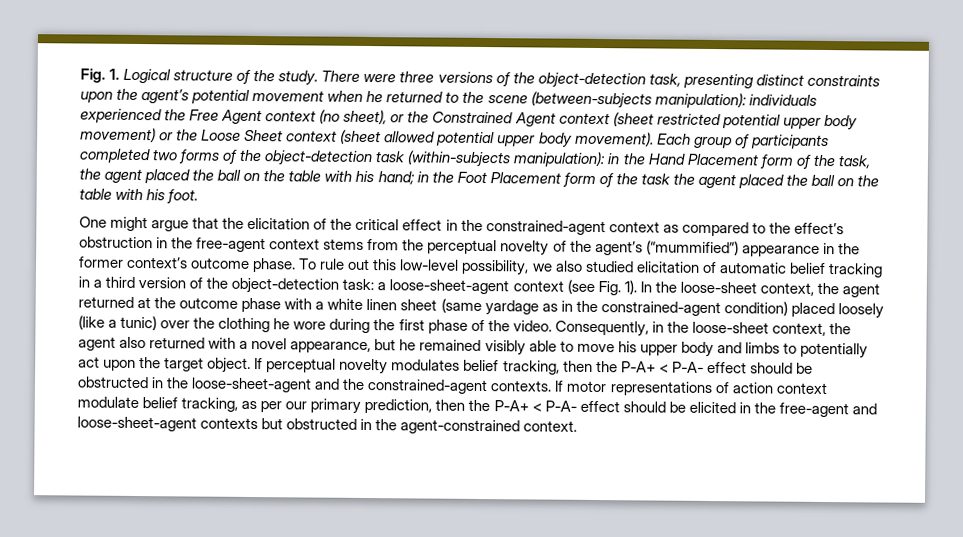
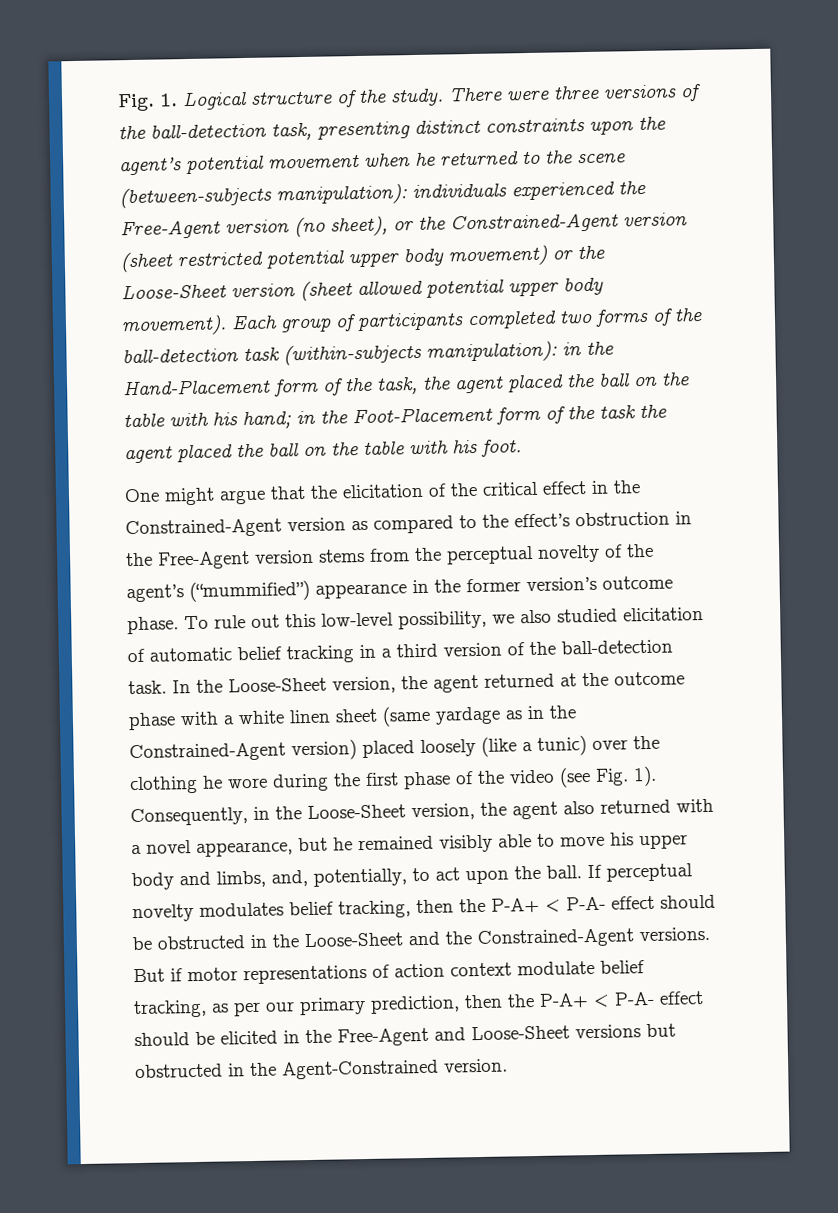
[537,72,646,89] object-detection -> [150,123,267,139] ball-detection
[189,109,317,125] Free Agent context -> [120,219,290,240] Free-Agent version
[432,111,610,127] Constrained Agent context -> [450,212,688,234] Constrained-Agent version
[201,129,338,142] Loose Sheet context -> [121,283,296,300] Loose-Sheet version
[264,150,374,167] object-detection -> [122,348,239,364] ball-detection
[647,153,759,166] Hand Placement -> [122,378,271,396] Hand-Placement
[456,171,561,184] Foot Placement -> [352,406,493,424] Foot-Placement
[485,220,660,236] constrained-agent context -> [125,517,346,539] Constrained-Agent version
[196,237,321,253] free-agent context -> [158,549,314,570] Free-Agent version
[126,256,189,269] context’s -> [526,576,597,592] version’s
[231,277,814,296] object-detection task: a loose-sheet-agent context (see Fig. 1). In the loose-sheet context, -> [561,639,673,655] [128,676,396,695] ball-detection task. In the Loose-Sheet version,
[600,301,788,317] constrained-agent condition) -> [129,739,357,763] Constrained-Agent version)
[512,320,552,332] video. -> [509,765,657,788] video (see Fig. 1).
[691,321,826,337] loose-sheet context, -> [307,803,475,821] Loose-Sheet version,
[744,342,868,359] limbs to potentially -> [216,867,430,888] limbs, and, potentially, to
[164,357,252,373] target object. -> [546,865,582,879] ball.
[191,377,313,393] loose-sheet-agent -> [304,932,403,948] Loose-Sheet
[367,379,565,395] constrained-agent contexts. If -> [477,926,710,949] [133,968,183,983] Constrained-Agent versions. But if
[778,402,877,418] [77,416,259,432] free-agent and loose-sheet-agent contexts -> [337,1024,641,1047] Free-Agent and Loose-Sheet versions
[400,419,578,435] agent-constrained context. -> [282,1058,508,1080] Agent-Constrained version.

